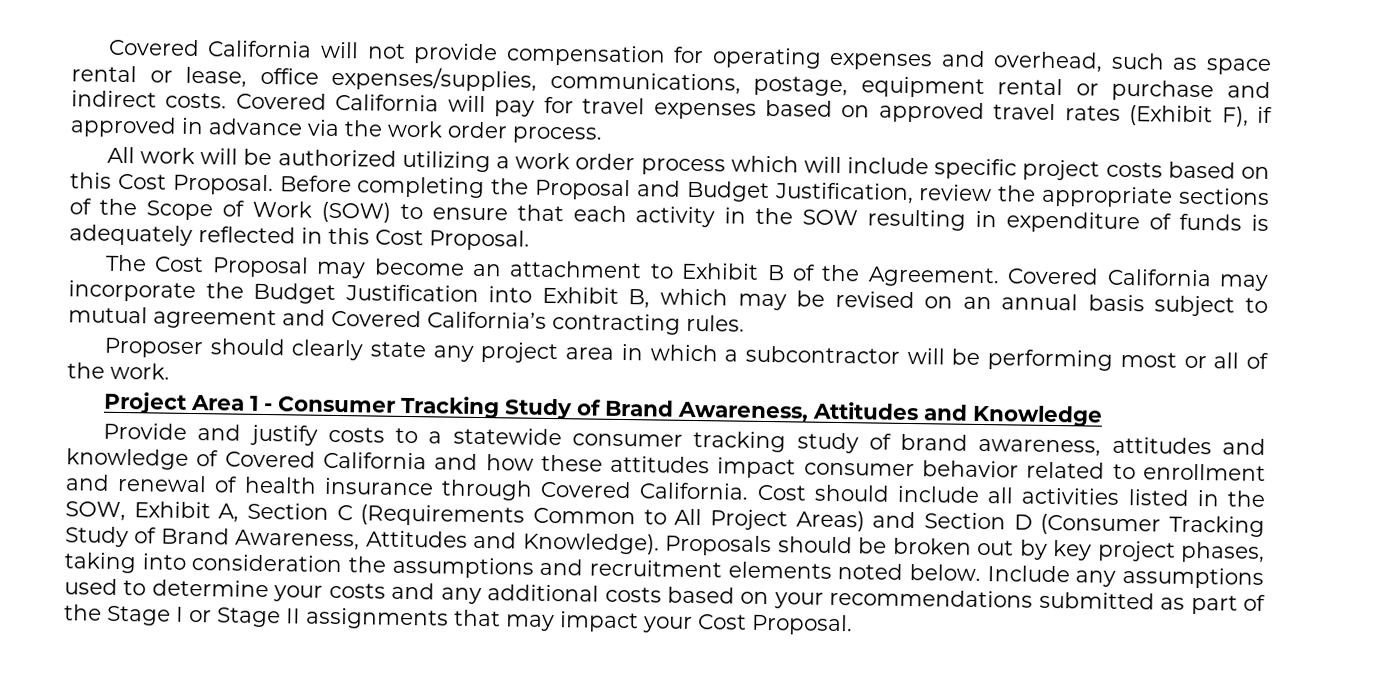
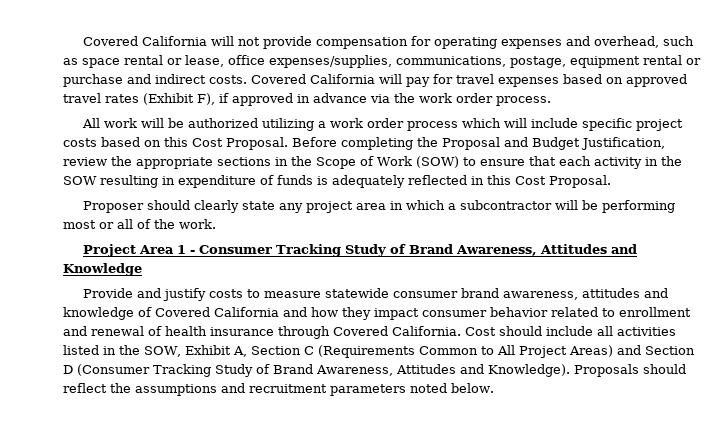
[69,198,92,215] of -> [275,157,288,166] in
[104,254,1269,292] [68,280,1268,317] [68,306,745,335] // The Cost Proposal may become an attachment to Exhibit B of the Agreement. Covered California may incorporate the Budget Justification into Exhibit B, which may be revised on an annual basis subject to mutual agreement and Covered California’s contracting rules. -> (611, 181) none
[428,431,443,444] a -> [264,291,322,298] measure
[693,430,892,454] tracking study of -> (459, 294) none
[540,454,711,474] these attitudes -> [342,307,371,320] they
[858,537,1266,563] [64,552,343,574] be broken out by key project phases, taking into consideration -> [63,383,107,393] reflect
[727,561,832,579] elements -> [330,384,406,396] parameters
[986,565,1264,589] [64,578,1266,615] [64,604,853,636] Include any assumptions used to determine your costs and any additional costs based on your recommendations submitted as part of the Stage I or Stage II assignments that may impact your Cost Proposal. -> (494, 388) none

